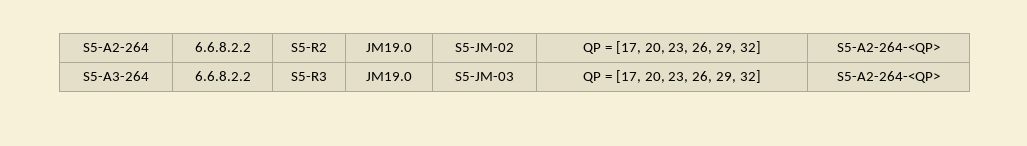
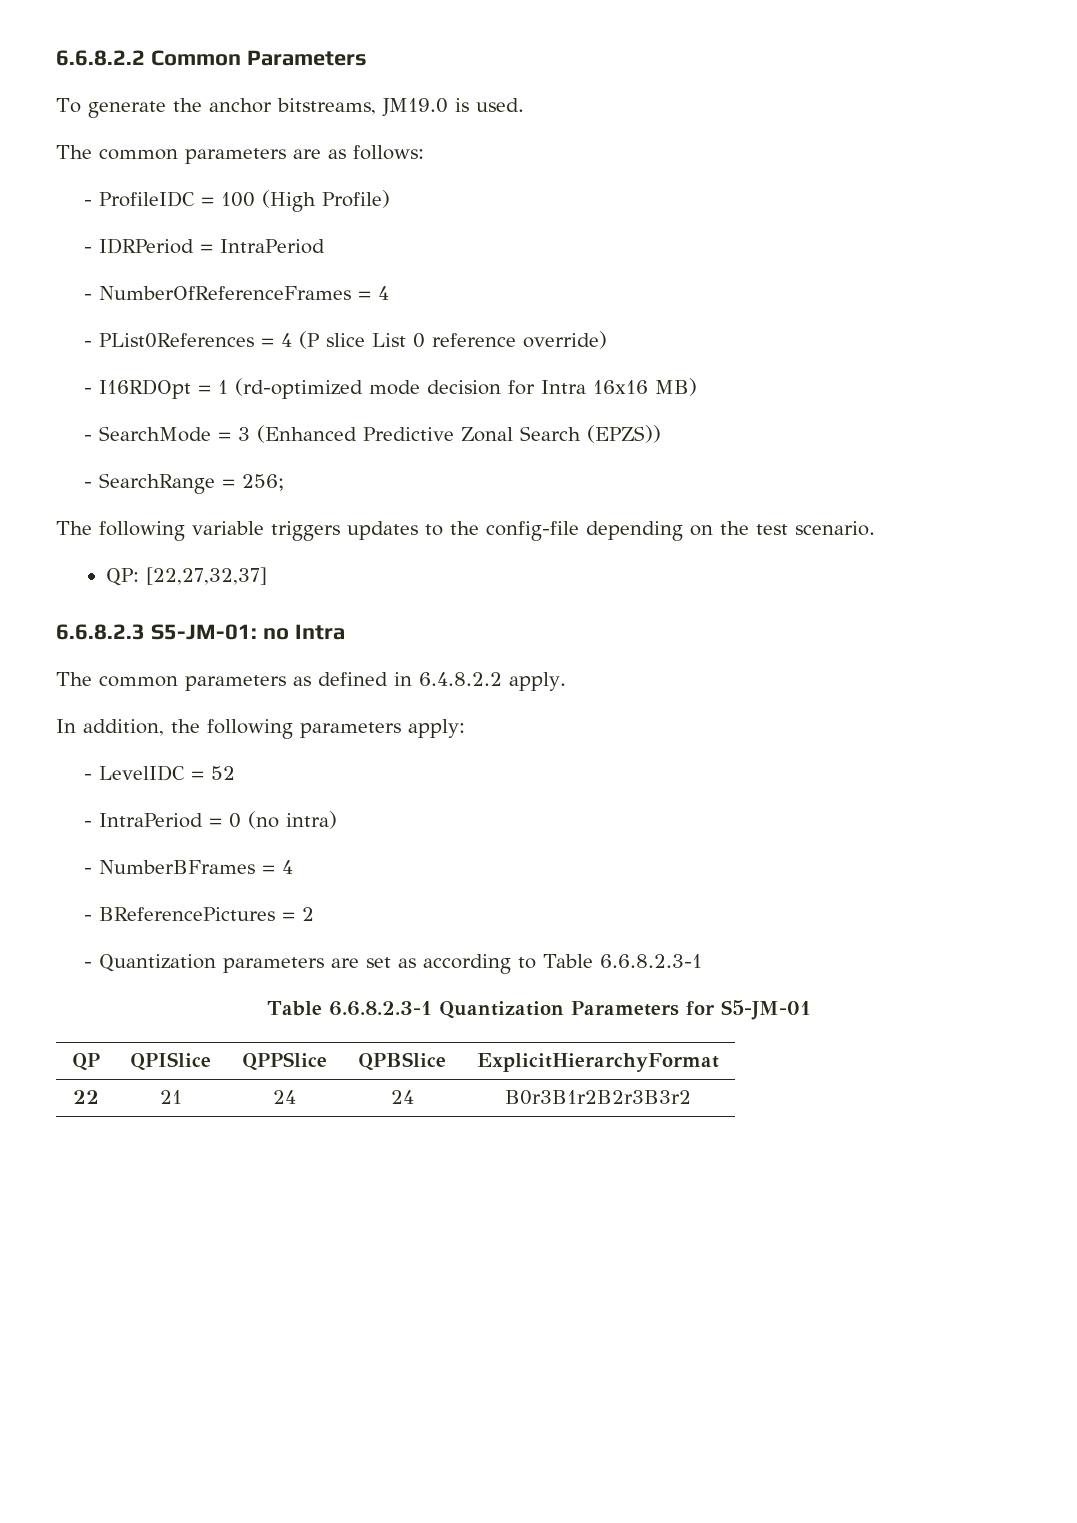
[83,42,149,52] [194,42,251,52] [291,43,327,52] [366,43,412,52] [455,43,514,52] [582,41,762,54] [837,42,940,54] [83,71,149,81] [194,71,251,81] [291,72,327,81] [366,72,412,81] [455,72,514,81] [582,70,762,83] [837,71,940,83] S5-A2-264 | 6.6.8.2.2 | S5-R2 | JM19.0 | S5-JM-02 | QP = [17, 20, 23, 26, 29, 32] | S5-A2-264-<QP> // S5-A3-264 | 6.6.8.2.2 | S5-R3 | JM19.0 | S5-JM-03 | QP = [17, 20, 23, 26, 29, 32] | S5-A2-264-<QP> -> [56,50,367,66] [56,98,524,118] [56,145,424,164] [83,190,390,212] [83,238,326,254] [83,286,389,300] [83,331,607,349] [83,378,697,399] [83,425,661,443] [83,473,284,494] [56,521,875,541] [106,567,268,586] [56,624,345,640] [56,672,566,691] [56,719,465,739] [83,765,235,781] [83,811,338,829] [83,860,293,874] [83,907,314,921] [83,954,703,974] [267,1000,811,1020] [71,1053,100,1071] [130,1052,211,1071] [242,1052,327,1071] [358,1052,446,1071] [477,1053,719,1072] [72,1090,99,1104] [159,1090,182,1104] [273,1090,296,1104] [390,1090,414,1104] [505,1090,691,1105] 6.6.8.2.2 Common Parameters // To generate the anchor bitstreams, JM19.0 is used. // The common parameters are as follows: // - ProfileIDC = 100 (High Profile) // - IDRPeriod = IntraPeriod // - NumberOfReferenceFrames = 4 // - PList0References = 4 (P slice List 0 reference override) // - I16RDOpt = 1 (rd-optimized mode decision for Intra 16x16 MB) // - SearchMode = 3 (Enhanced Predictive Zonal Search (EPZS)) // - SearchRange = 256; // The following variable triggers updates to the config-file depending on the test scenario. // QP: [22,27,32,37] // 6.6.8.2.3 S5-JM-01: no Intra // The common parameters as defined in 6.4.8.2.2 apply. // In addition, the following parameters apply: // - LevelIDC = 52 // - IntraPeriod = 0 (no intra) // - NumberBFrames = 4 // - BReferencePictures = 2 // - Quantization parameters are set as according to Table 6.6.8.2.3-1 // Table 6.6.8.2.3-1 Quantization Parameters for S5-JM-01 // QP | QPISlice | QPPSlice | QPBSlice | ExplicitHierarchyFormat // 22 | 21 | 24 | 24 | B0r3B1r2B2r3B3r2

